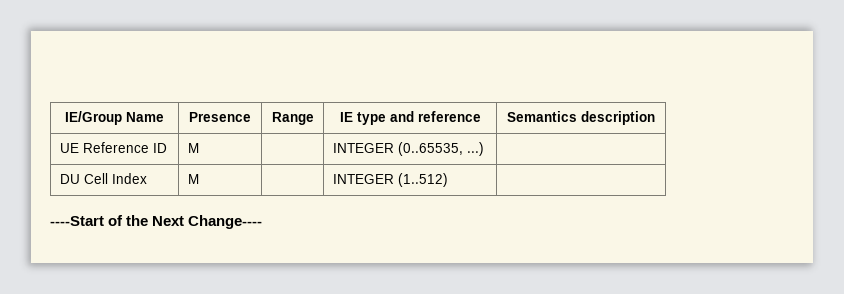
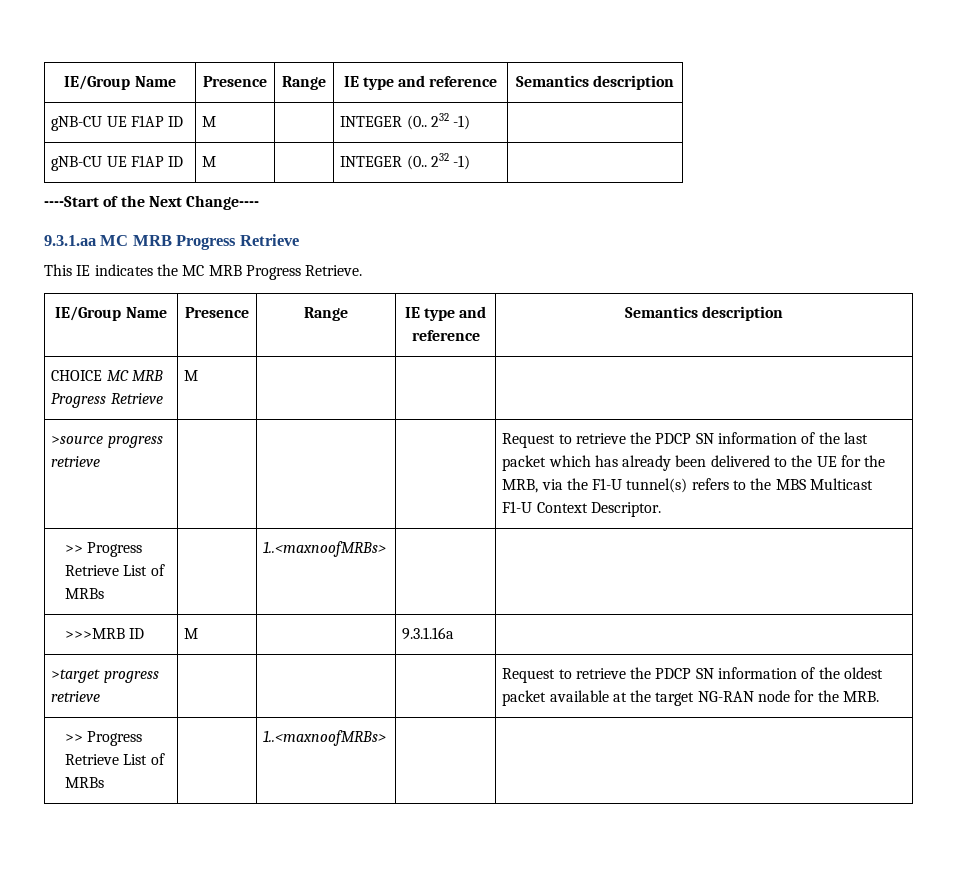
[59,142,167,153] [187,143,199,153] [332,142,484,156] [59,173,147,184] [187,174,199,184] [332,173,448,187] UE Reference ID | M | | INTEGER (0..65535, ...) | // DU Cell Index | M | | INTEGER (1..512) -> [51,115,184,131] [202,116,217,127] [340,113,471,130] [51,155,184,171] [202,156,217,167] [340,153,471,170] gNB-CU UE F1AP ID | M | | INTEGER (0.. 232 -1) | // gNB-CU UE F1AP ID | M | | INTEGER (0.. 232 -1)
(263, 222) none -> [44,234,299,250] [44,264,363,280] [55,306,167,321] [185,307,249,318] [304,307,348,321] [404,306,487,321] [411,330,480,341] [624,306,784,321] [51,370,163,381] [51,393,163,408] [184,370,199,381] [51,436,163,448] [51,456,101,467] [502,432,869,448] [502,455,886,471] [502,478,874,493] [502,501,661,517] [65,542,143,557] [65,564,165,576] [65,588,105,599] [263,541,387,557] [65,628,145,639] [184,628,199,639] [402,627,455,640] [51,669,159,683] [51,691,101,702] [502,667,884,683] [502,690,880,706] [65,731,143,746] [65,753,165,765] [65,777,105,788] [263,730,387,746] // 9.3.1.aa MC MRB Progress Retrieve // This IE indicates the MC MRB Progress Retrieve. // IE/Group Name | Presence | Range | IE type and reference | Semantics description // CHOICE MC MRB Progress Retrieve | M | | | // >source progress retrieve | | | | Request to retrieve the PDCP SN information of the last packet which has already been delivered to the UE for the MRB, via the F1-U tunnel(s) refers to the MBS Multicast F1-U Context Descriptor. // >> Progress Retrieve List of MRBs | | 1..<maxnoofMRBs> | | // >>>MRB ID | M | | 9.3.1.16a | // >target progress retrieve | | | | Request to retrieve the PDCP SN information of the oldest packet available at the target NG-RAN node for the MRB. // >> Progress Retrieve List of MRBs | | 1..<maxnoofMRBs> | |

